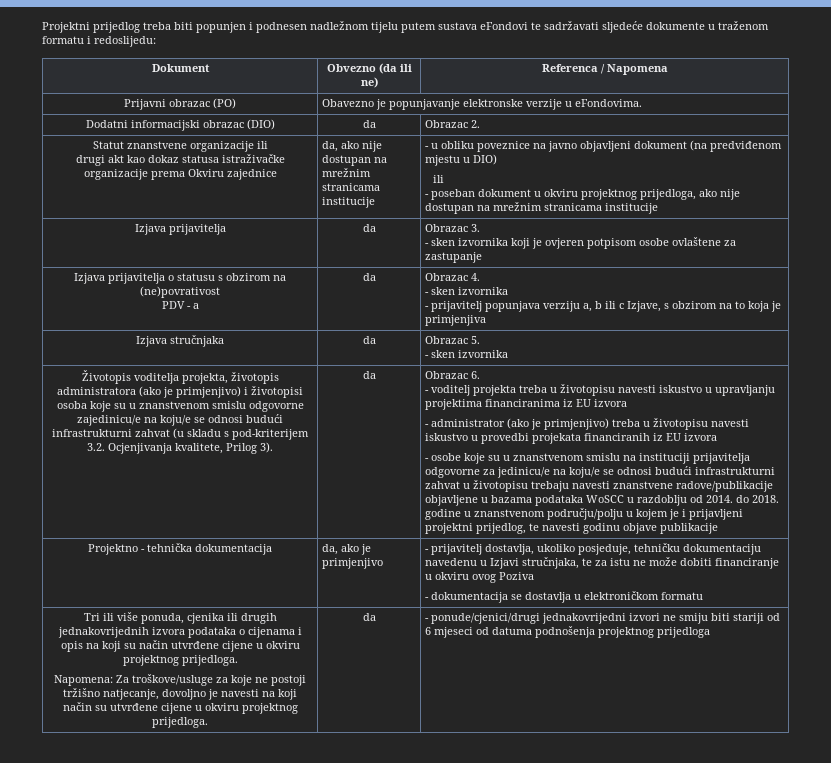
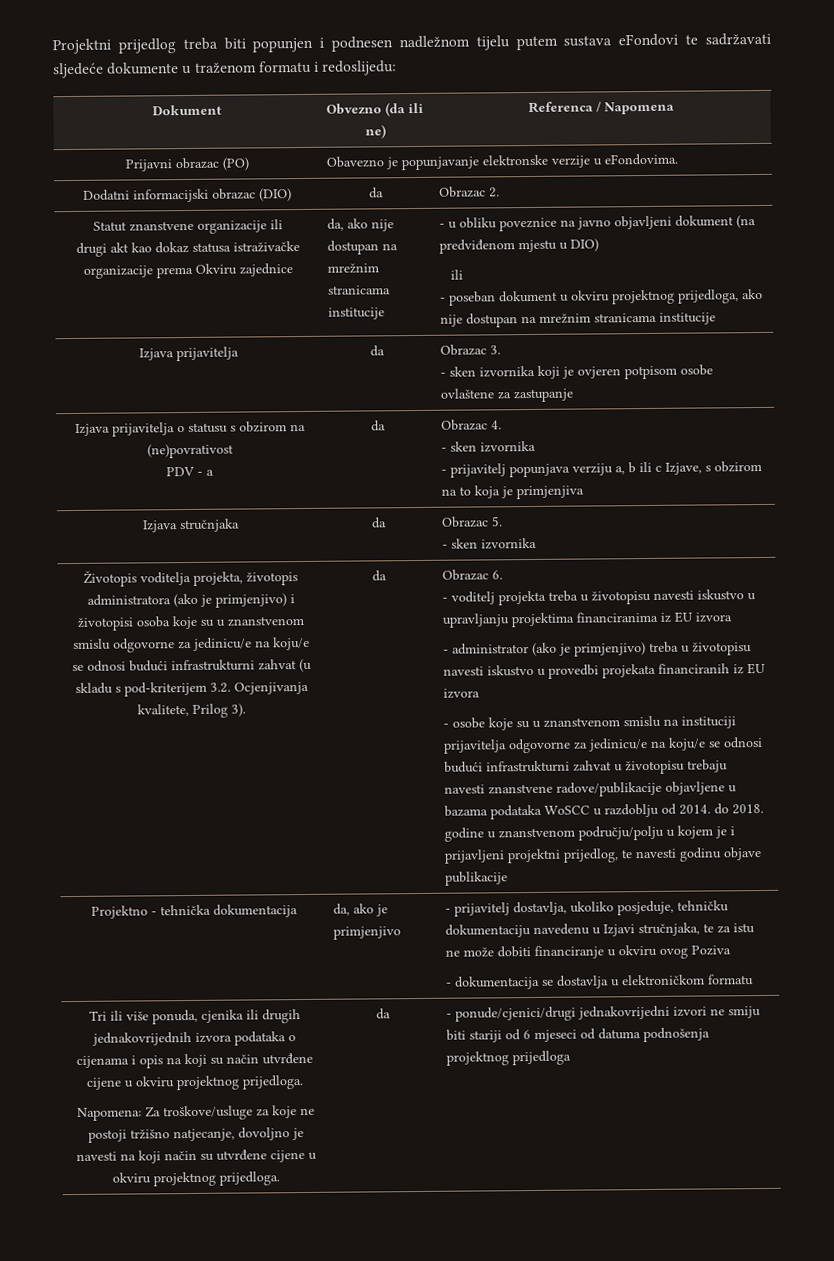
[77,415,141,426] zajedinicu/e -> [178,637,252,651] za jedinicu/e

